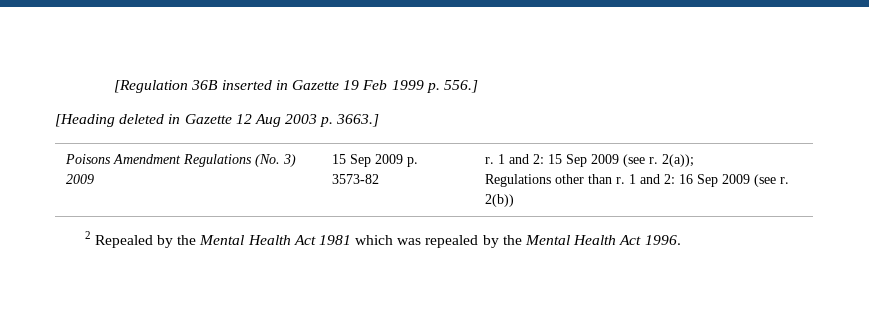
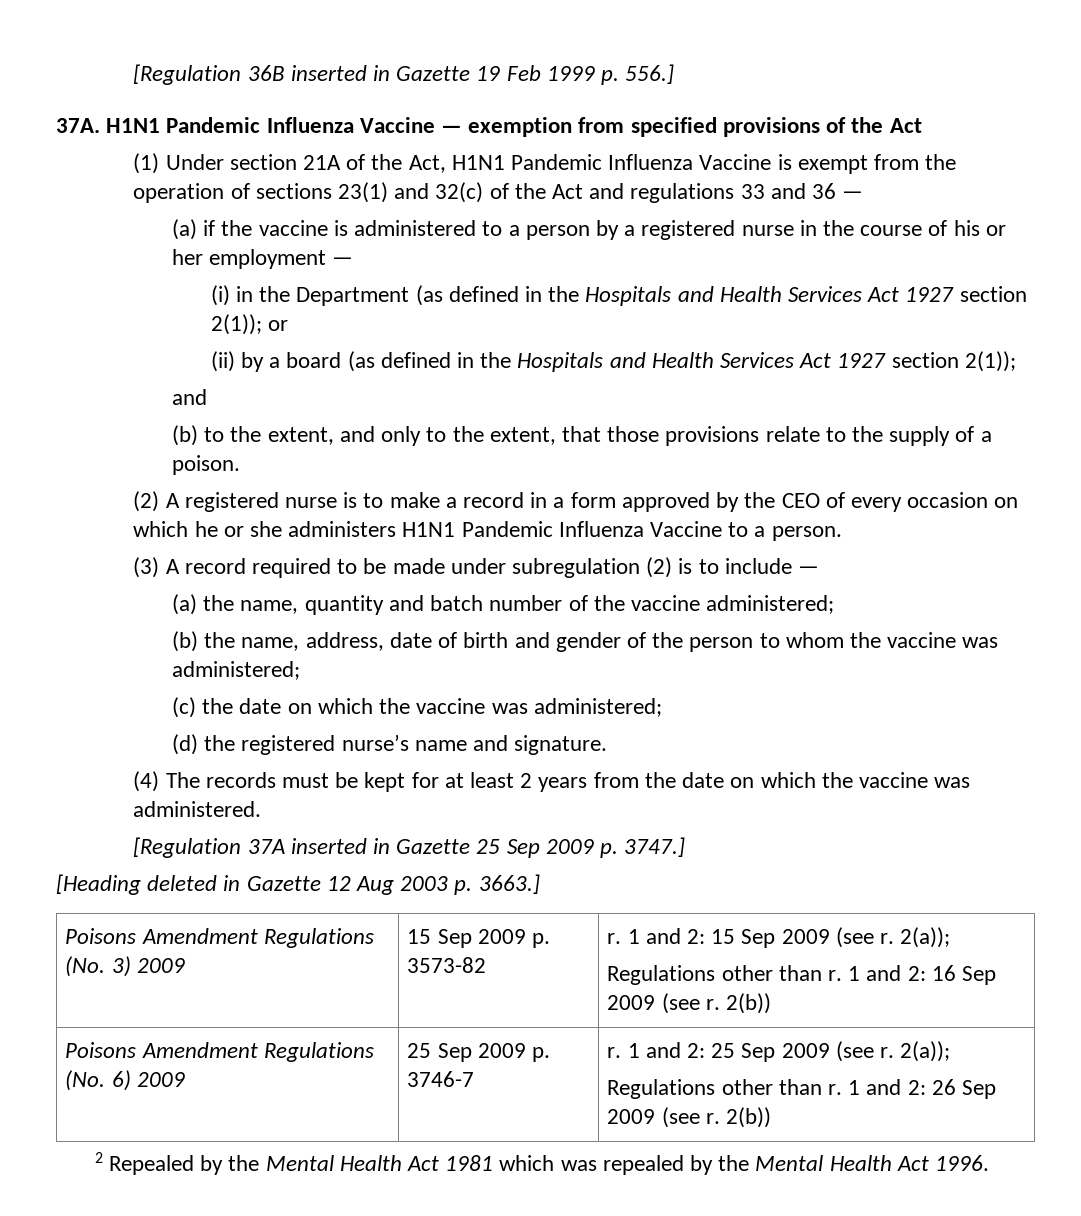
(478, 86) none -> [56,117,922,137] [133,153,957,174] [133,182,864,203] [172,219,1006,240] [172,249,354,269] [210,285,1027,306] [210,314,288,335] [210,351,1016,372] [172,389,208,405] [172,425,992,446] [172,455,241,475] [133,491,1019,512] [133,521,842,541] [133,557,820,578] [172,594,835,615] [172,631,999,652] [172,661,301,680] [172,697,662,718] [172,734,608,755] [133,771,971,792] [133,801,262,817] [133,837,686,858] // 37A. H1N1 Pandemic Influenza Vaccine — exemption from specified provisions of the Act // (1) Under section 21A of the Act, H1N1 Pandemic Influenza Vaccine is exempt from the operation of sections 23(1) and 32(c) of the Act and regulations 33 and 36 — // (a) if the vaccine is administered to a person by a registered nurse in the course of his or her employment — // (i) in the Department (as defined in the Hospitals and Health Services Act 1927 section 2(1)); or // (ii) by a board (as defined in the Hospitals and Health Services Act 1927 section 2(1)); // and // (b) to the extent, and only to the extent, that those provisions relate to the supply of a poison. // (2) A registered nurse is to make a record in a form approved by the CEO of every occasion on which he or she administers H1N1 Pandemic Influenza Vaccine to a person. // (3) A record required to be made under subregulation (2) is to include — // (a) the name, quantity and batch number of the vaccine administered; // (b) the name, address, date of birth and gender of the person to whom the vaccine was administered; // (c) the date on which the vaccine was administered; // (d) the registered nurse’s name and signature. // (4) The records must be kept for at least 2 years from the date on which the vaccine was administered. // [Regulation 37A inserted in Gazette 25 Sep 2009 p. 3747.]
(515, 200) none -> [65,1042,374,1062] [65,1070,185,1091] [407,1043,550,1062] [407,1071,475,1087] [607,1041,951,1062] [607,1079,997,1099] [607,1107,771,1128] // Poisons Amendment Regulations (No. 6) 2009 | 25 Sep 2009 p. 3746-7 | r. 1 and 2: 25 Sep 2009 (see r. 2(a)); // Regulations other than r. 1 and 2: 26 Sep 2009 (see r. 2(b))

